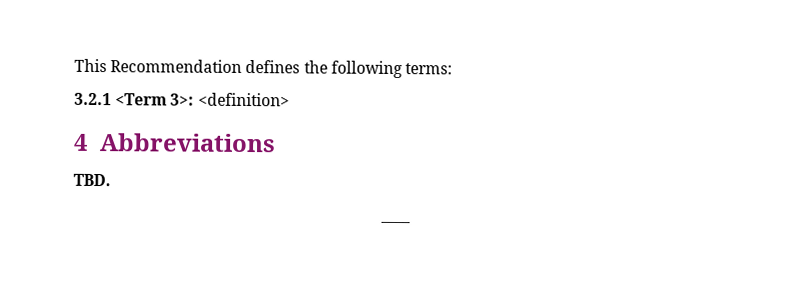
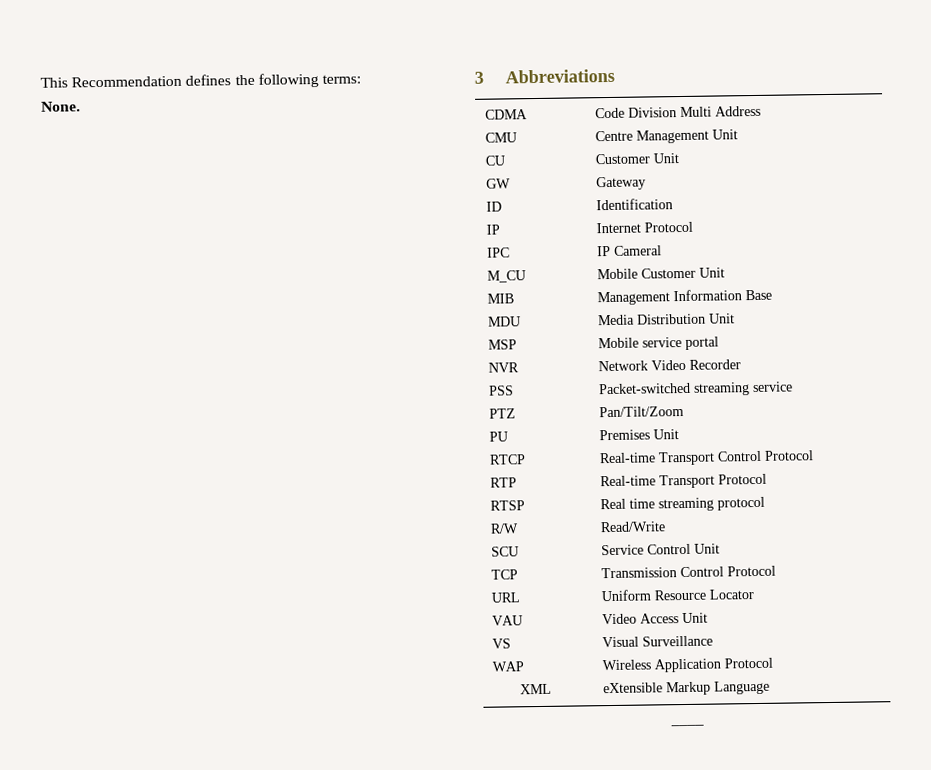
[74,92,290,107] [73,133,277,153] [73,173,111,187] 3.2.1 <Term 3>: <definition> // 4 Abbreviations // TBD. -> [41,101,81,112] [474,68,615,84] [485,109,529,120] [485,132,518,143] [485,155,506,166] [486,178,512,189] [486,201,503,212] [486,224,501,235] [487,247,511,258] [487,270,527,283] [487,293,515,304] [488,316,522,327] [488,339,518,350] [488,362,520,373] [489,385,515,396] [489,408,517,419] [489,431,509,442] [489,454,527,465] [490,477,518,488] [490,500,526,511] [490,523,520,534] [491,546,520,557] [491,569,519,580] [491,592,522,603] [492,615,524,626] [492,638,512,649] [492,661,525,672] [520,683,553,695] [595,105,762,119] [595,129,739,144] [595,153,680,165] [596,176,647,191] [596,198,674,211] [596,221,694,234] [597,245,663,257] [597,267,726,280] [597,289,773,306] [598,313,736,326] [598,336,720,350] [598,359,742,372] [599,381,794,396] [599,405,685,418] [599,429,680,441] [599,450,815,466] [600,473,768,489] [600,496,766,512] [600,521,667,533] [601,543,721,556] [601,565,777,579] [601,589,755,602] [602,612,709,625] [602,635,714,648] [602,657,774,673] [603,680,771,696] None. // 3 Abbreviations // CDMA // CMU // CU // GW // ID // IP // IPC // M_CU // MIB // MDU // MSP // NVR // PSS // PTZ // PU // RTCP // RTP // RTSP // R/W // SCU // TCP // URL // VAU // VS // WAP // XML | Code Division Multi Address // Centre Management Unit // Customer Unit // Gateway // Identification // Internet Protocol // IP Cameral // Mobile Customer Unit // Management Information Base // Media Distribution Unit // Mobile service portal // Network Video Recorder // Packet-switched streaming service // Pan/Tilt/Zoom // Premises Unit // Real-time Transport Control Protocol // Real-time Transport Protocol // Real time streaming protocol // Read/Write // Service Control Unit // Transmission Control Protocol // Uniform Resource Locator // Video Access Unit // Visual Surveillance // Wireless Application Protocol // eXtensible Markup Language

